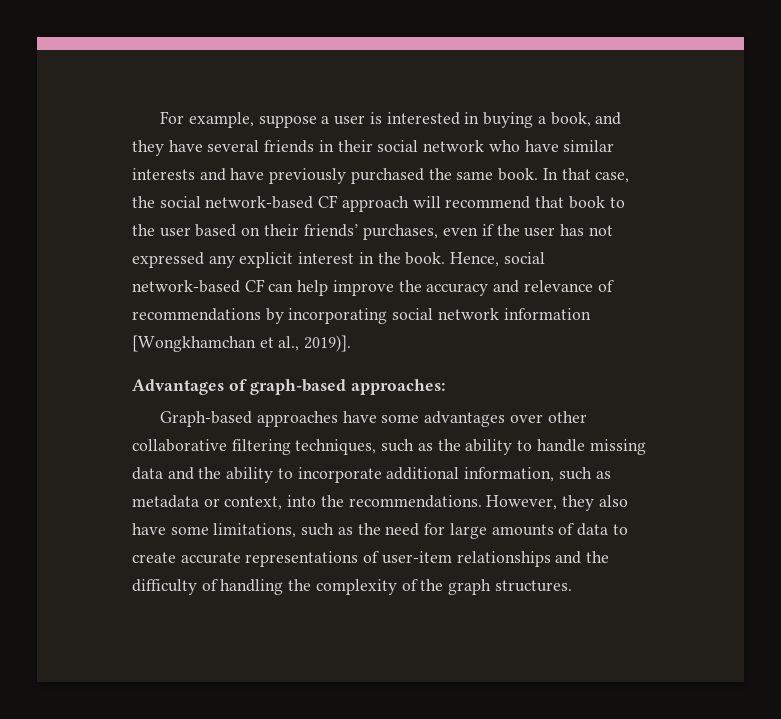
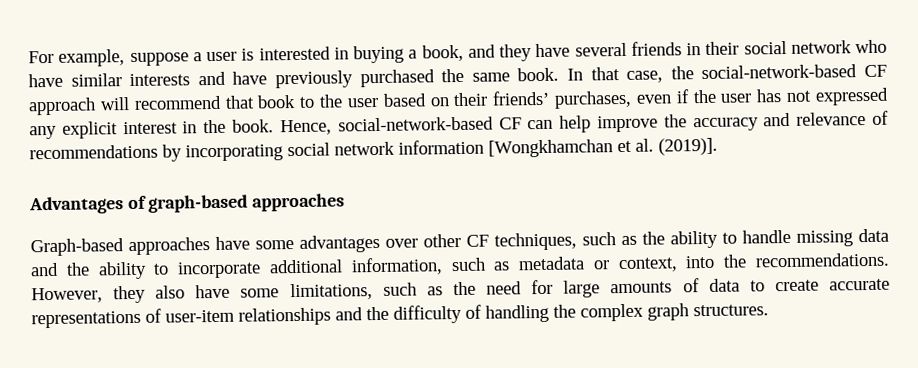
[159,196,314,209] social network-based -> [701,64,858,80] social-network-based
[503,252,545,264] [132,280,240,293] social network-based -> [337,116,494,132] social-network-based
[278,335,352,352] al., 2019)]. -> [635,137,718,156] al. (2019)].
[351,379,446,395] approaches: -> [252,193,346,212] approaches
[132,439,291,455] collaborative filtering -> [466,234,489,247] CF
[315,579,444,595] complexity of the -> [580,303,644,322] complex

